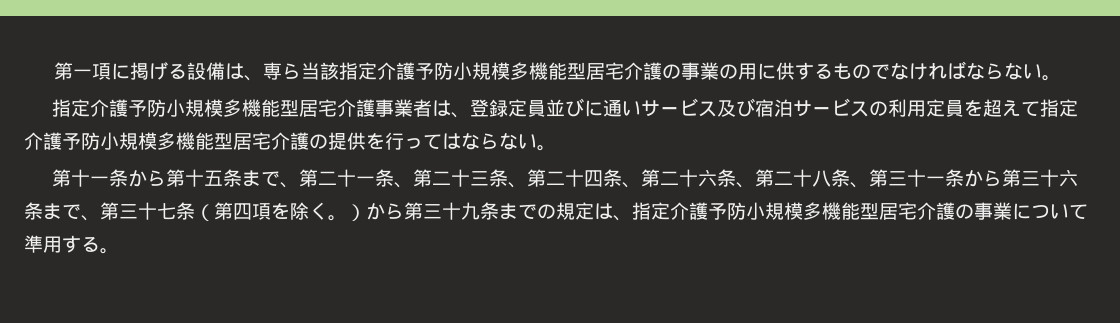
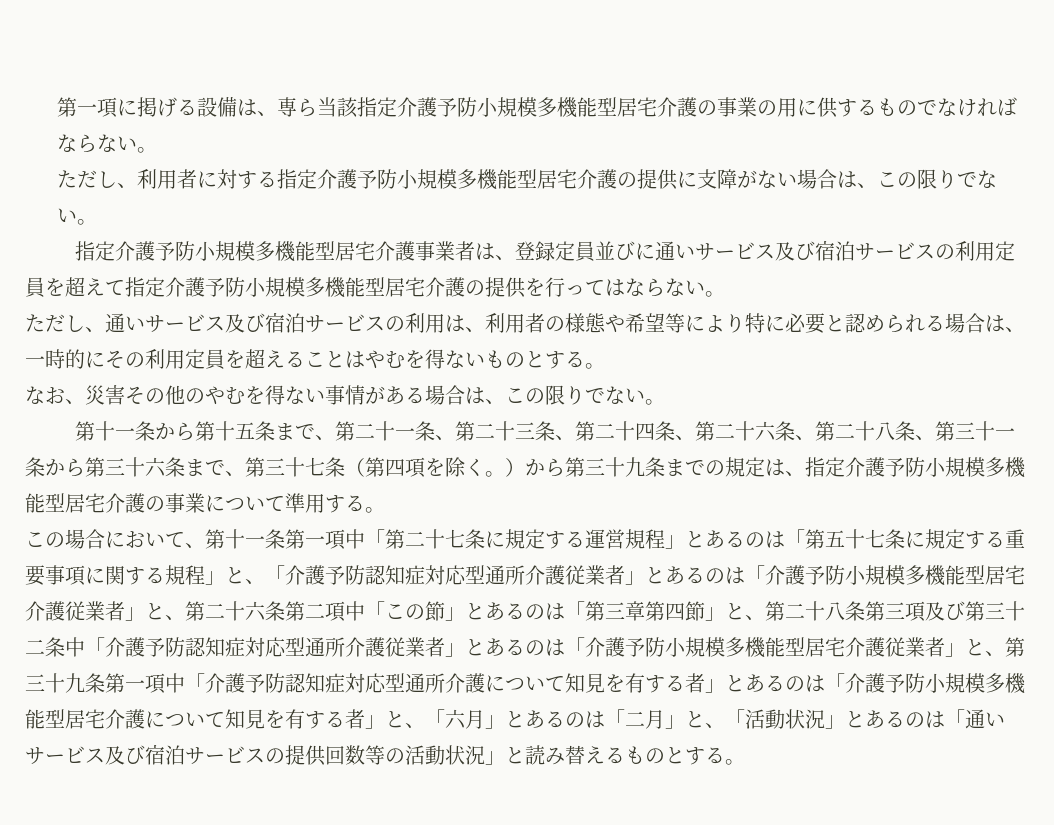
(1062, 78) none -> [56,169,997,190] [56,208,97,225] // ただし、利用者に対する指定介護予防小規模多機能型居宅介護の提供に支障がない場合は、この限りでない。
(556, 148) none -> [25,312,1025,334] [25,349,605,369] [25,385,665,405] // ただし、通いサービス及び宿泊サービスの利用は、利用者の様態や希望等により特に必要と認められる場合は、一時的にその利用定員を超えることはやむを得ないものとする。 // なお、災害その他のやむを得ない事情がある場合は、この限りでない。
(119, 251) none -> [25,529,1025,550] [25,565,1025,586] [25,601,1025,622] [25,637,1025,658] [25,673,1026,694] [25,709,1005,729] [25,744,745,766] // この場合において、第十一条第一項中「第二十七条に規定する運営規程」とあるのは「第五十七条に規定する重要事項に関する規程」と、「介護予防認知症対応型通所介護従業者」とあるのは「介護予防小規模多機能型居宅介護従業者」と、第二十六条第二項中「この節」とあるのは「第三章第四節」と、第二十八条第三項及び第三十二条中「介護予防認知症対応型通所介護従業者」とあるのは「介護予防小規模多機能型居宅介護従業者」と、第三十九条第一項中「介護予防認知症対応型通所介護について知見を有する者」とあるのは「介護予防小規模多機能型居宅介護について知見を有する者」と、「六月」とあるのは「二月」と、「活動状況」とあるのは「通いサービス及び宿泊サービスの提供回数等の活動状況」と読み替えるものとする。

